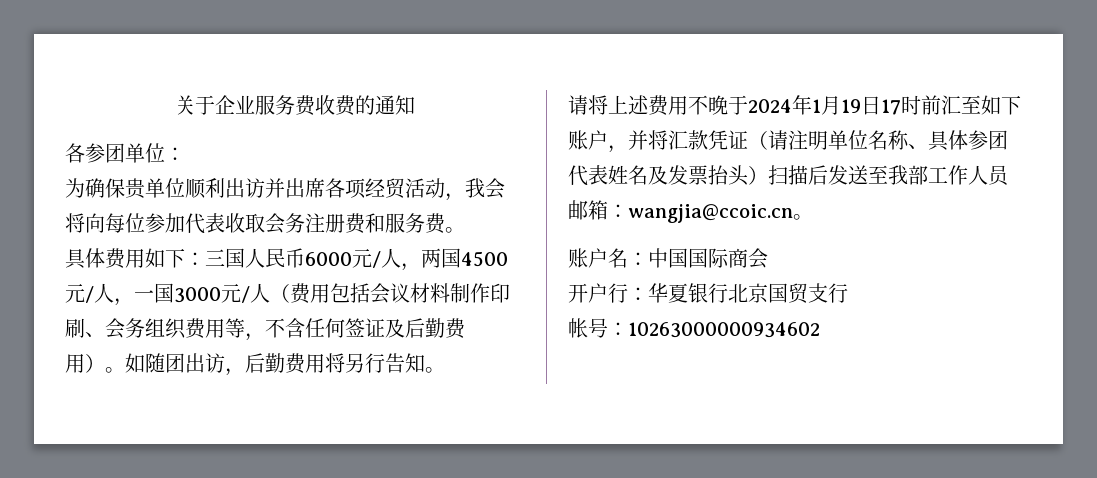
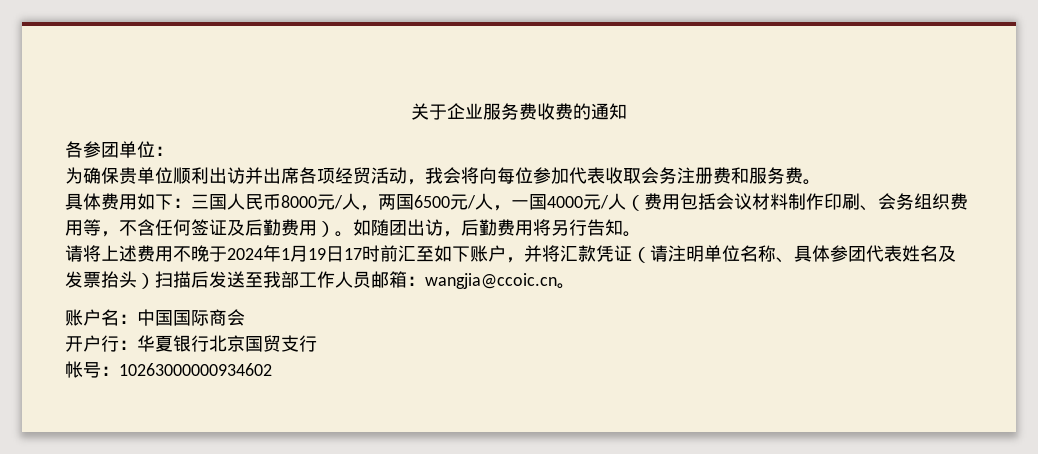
[305,252,352,266] 6000 -> [281,195,317,208] 8000
[461,251,508,267] 4500 -> [414,195,450,208] 6500
[174,287,221,303] 3000 -> [547,196,583,208] 4000

